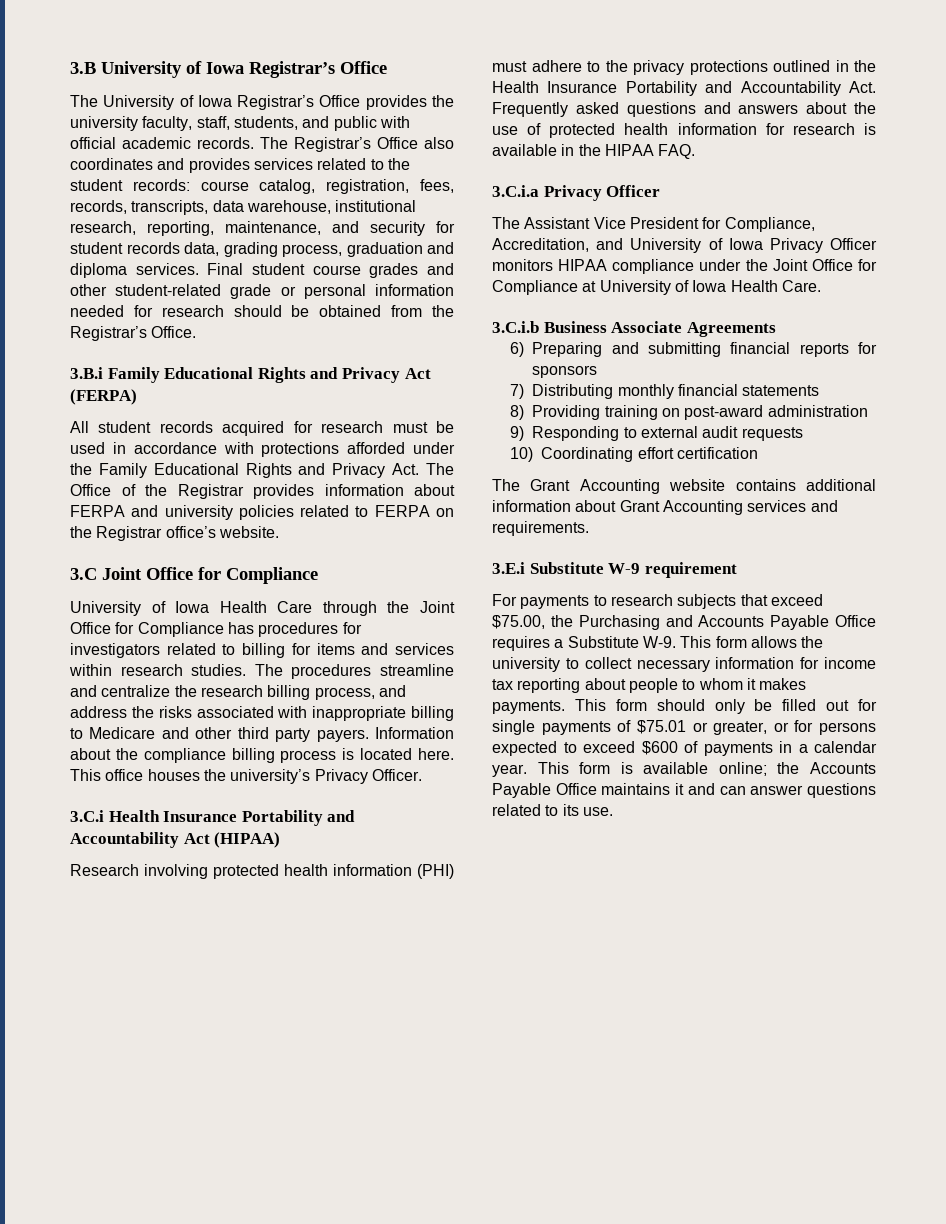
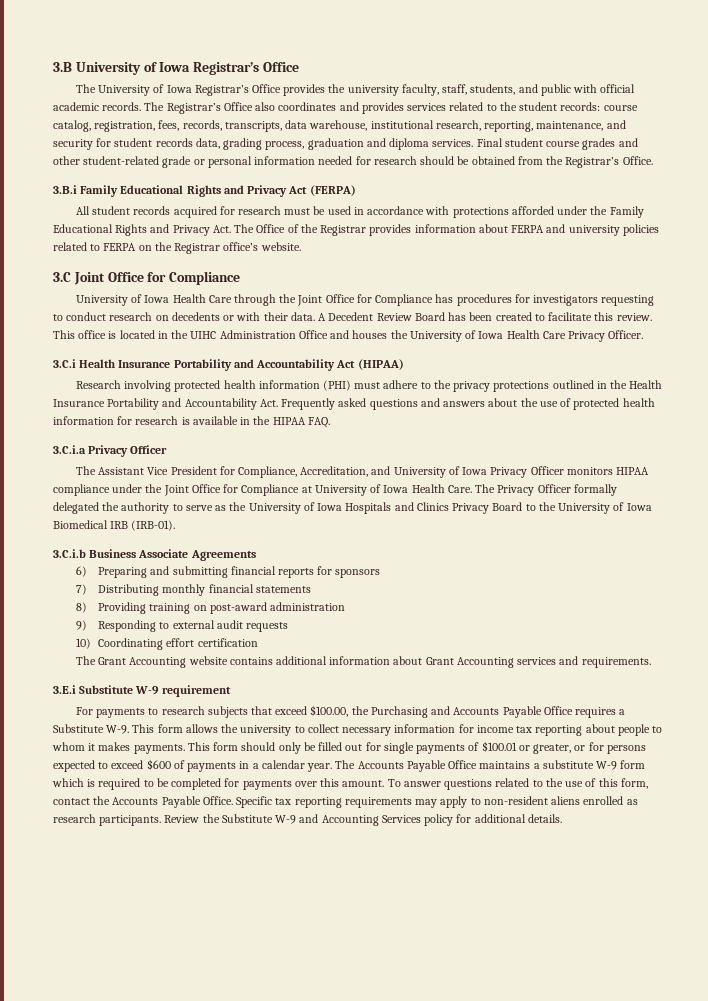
[166,643,455,658] [69,664,454,679] [70,685,406,700] [70,706,455,721] [70,727,454,742] [70,748,454,763] [70,769,311,784] related to billing for items and services within research studies. The procedures streamline and centralize the research billing process, and address the risks associated with inappropriate billing to Medicare and other third party payers. Information about the compliance billing process is located here. This office houses the university’s -> [601,295,655,306] [53,312,652,321] [53,330,566,342] requesting to conduct research on decedents or with their data. A Decedent Review Board has been created to facilitate this review. This office is located in the UIHC Administration Office and houses the University of Iowa Health Care
(821, 286) none -> [475,484,617,496] [53,502,652,514] [53,520,176,531] The Privacy Officer formally delegated the authority to serve as the University of Iowa Hospitals and Clinics Privacy Board to the University of Iowa Biomedical IRB (IRB-01).
[492,615,545,629] $75.00, -> [310,705,349,717] $100.00,
[636,720,686,734] $75.01 -> [481,741,517,752] $100.01
[537,762,876,776] [492,783,876,798] [492,804,613,816] This form is available online; the Accounts Payable Office maintains it and can answer questions related to its use. -> [335,760,646,772] [52,778,648,790] [53,796,638,808] [53,814,562,826] The Accounts Payable Office maintains a substitute W-9 form which is required to be completed for payments over this amount. To answer questions related to the use of this form, contact the Accounts Payable Office. Specific tax reporting requirements may apply to non-resident aliens enrolled as research participants. Review the Substitute W-9 and Accounting Services policy for additional details.

